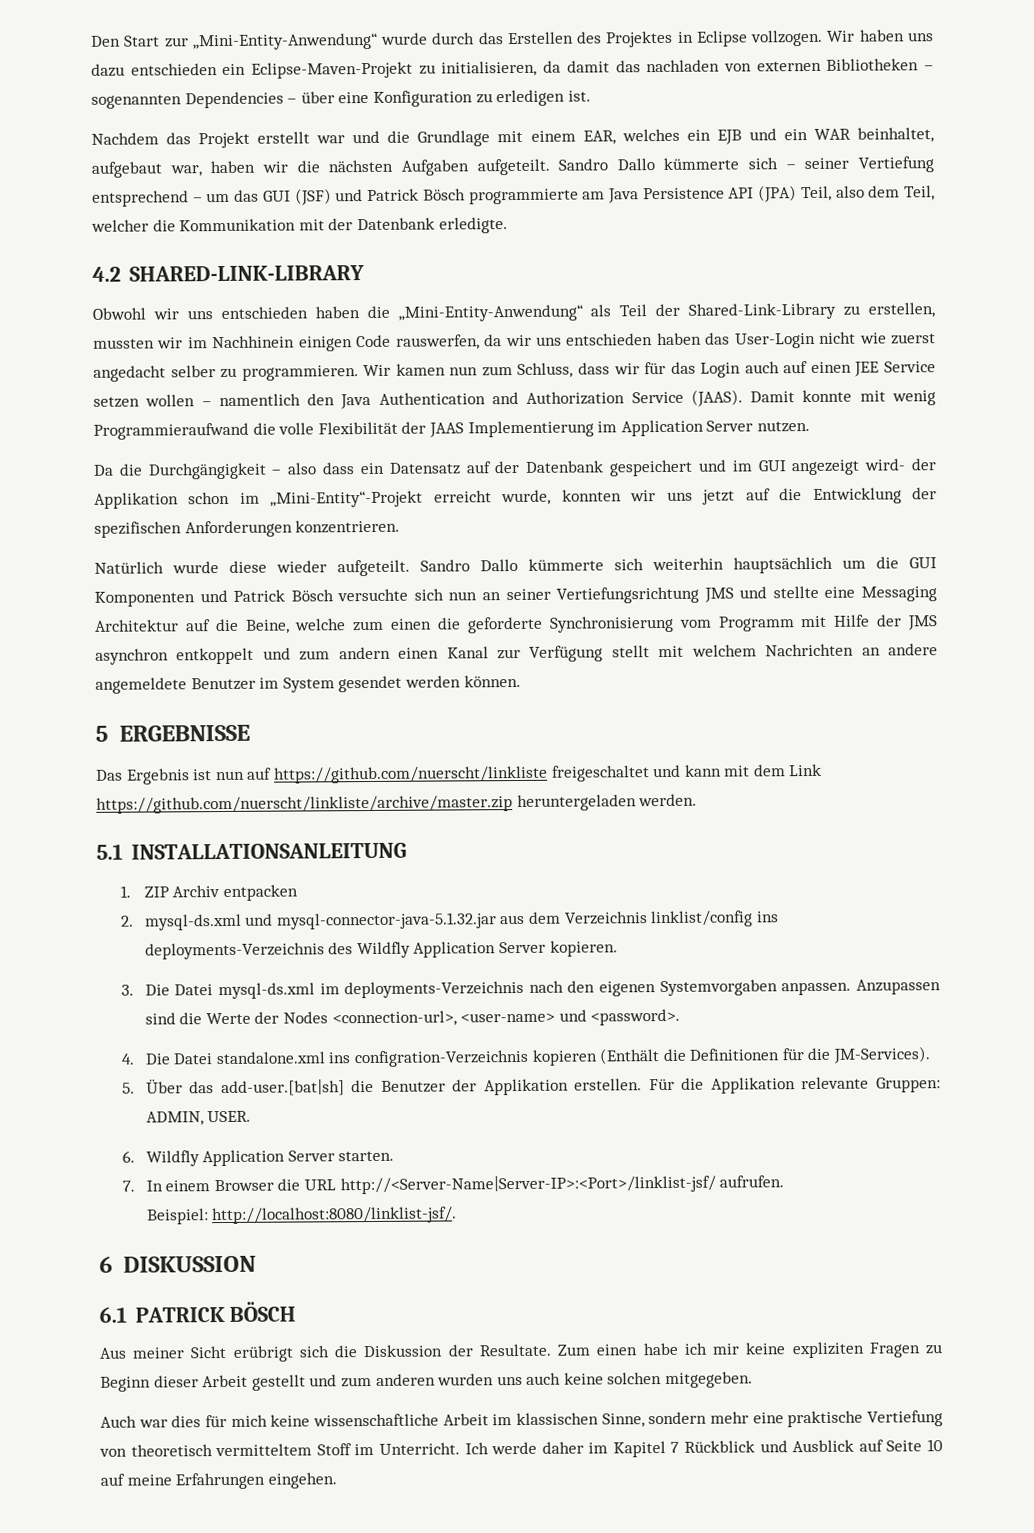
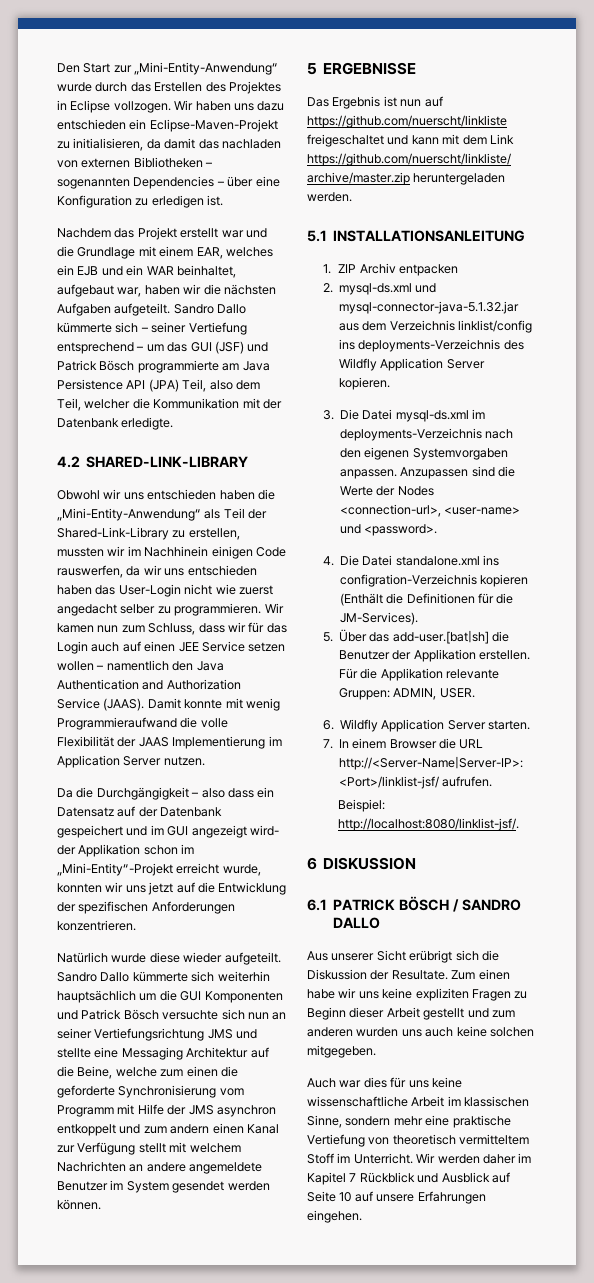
(297, 1311) none -> [453,899,521,912] [333,917,381,929] / SANDRO DALLO
[132,1347,186,1359] meiner -> [331,953,375,961] unserer
[683,1342,741,1355] ich mir -> [338,988,379,999] wir uns
[230,1414,268,1427] mich -> [408,1080,429,1088] uns
[464,1441,538,1455] Ich werde -> [416,1153,480,1164] Wir werden
[126,1474,172,1486] meine -> [376,1194,415,1202] unsere

